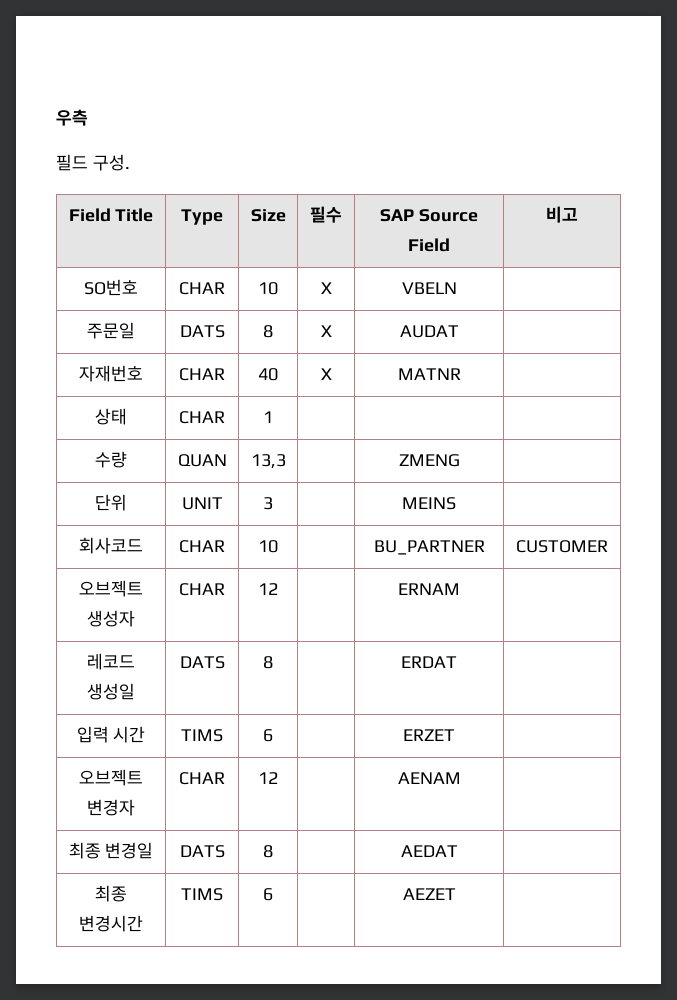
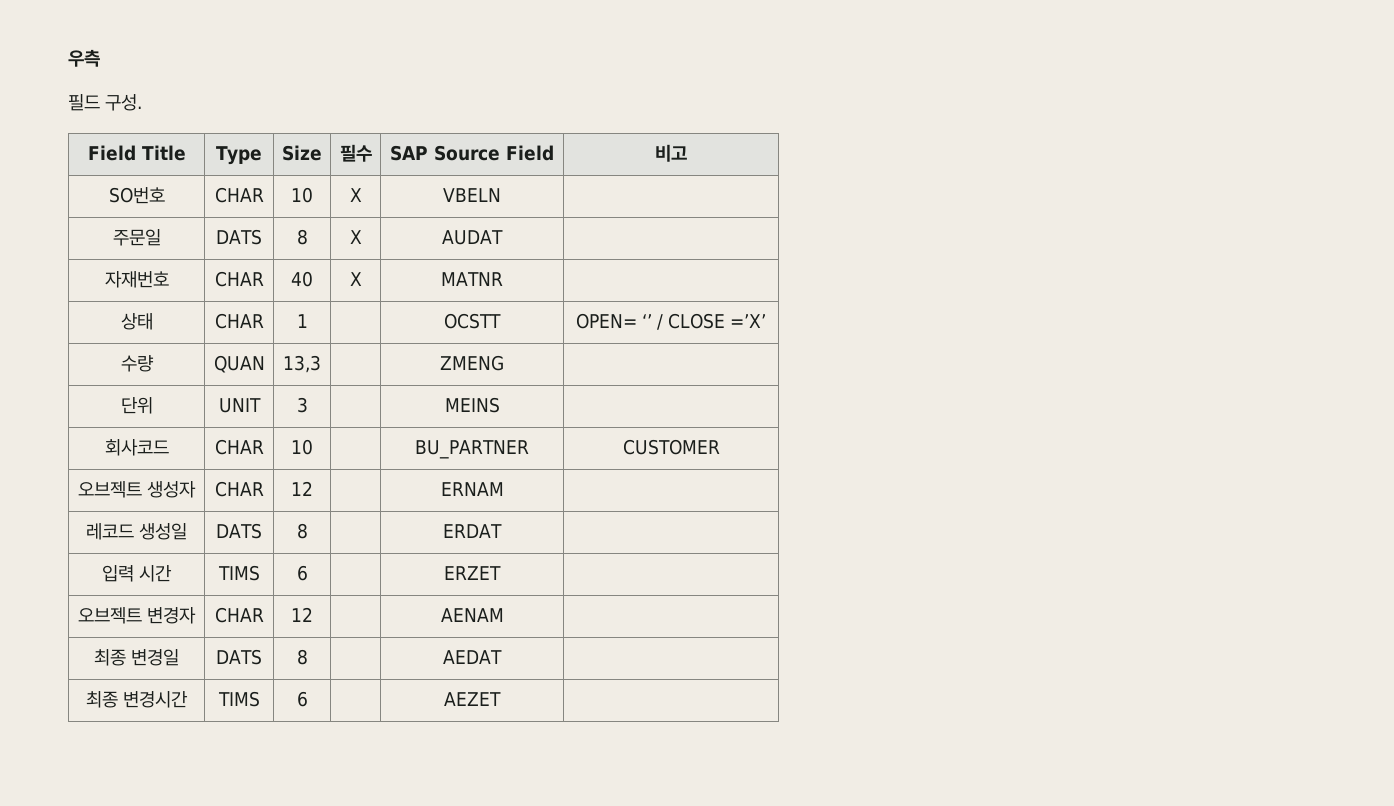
(273, 417) | -> [444,313,501,329] [575,313,767,330] OCSTT | OPEN= ‘’ / CLOSE =’X’

